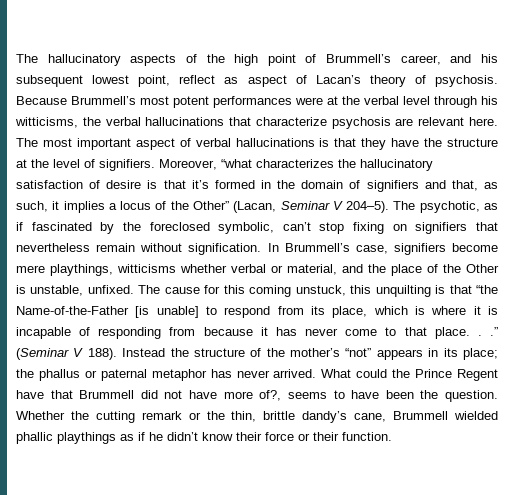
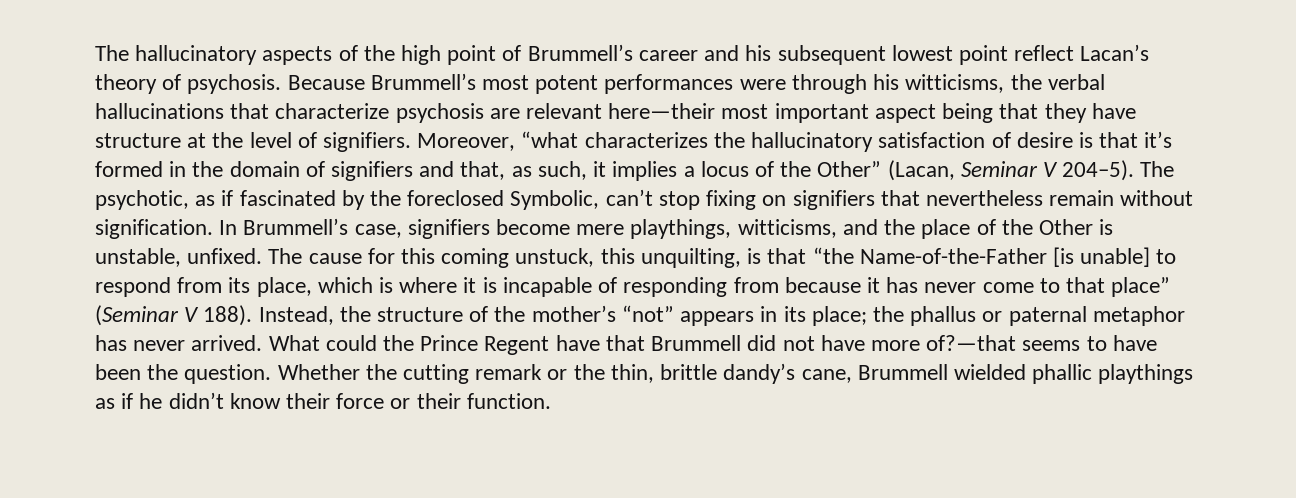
[400,55,441,65] career, -> [638,50,698,61] career
[138,75,307,87] point, reflect as aspect of -> [958,45,1075,65] point reflect
[327,96,430,105] at the verbal level -> (786, 84) none
[468,117,498,126] [16,138,38,147] here. The -> [608,103,716,119] here—their
[179,138,330,147] of verbal hallucinations is -> [942,103,994,123] being
[424,138,443,147] the -> (1136, 111) none
[218,222,275,234] symbolic, -> [510,190,600,210] Symbolic,
[117,264,337,275] witticisms whether verbal or material, -> [737,219,837,238] witticisms,
[375,285,431,297] unquilting -> [640,248,741,268] unquilting,
[434,327,498,339] place. . .” -> [1111,277,1171,297] place”
[122,348,166,357] Instead -> [258,306,334,325] Instead,
[259,390,282,401] of?, -> [926,335,1017,351] of?—that

